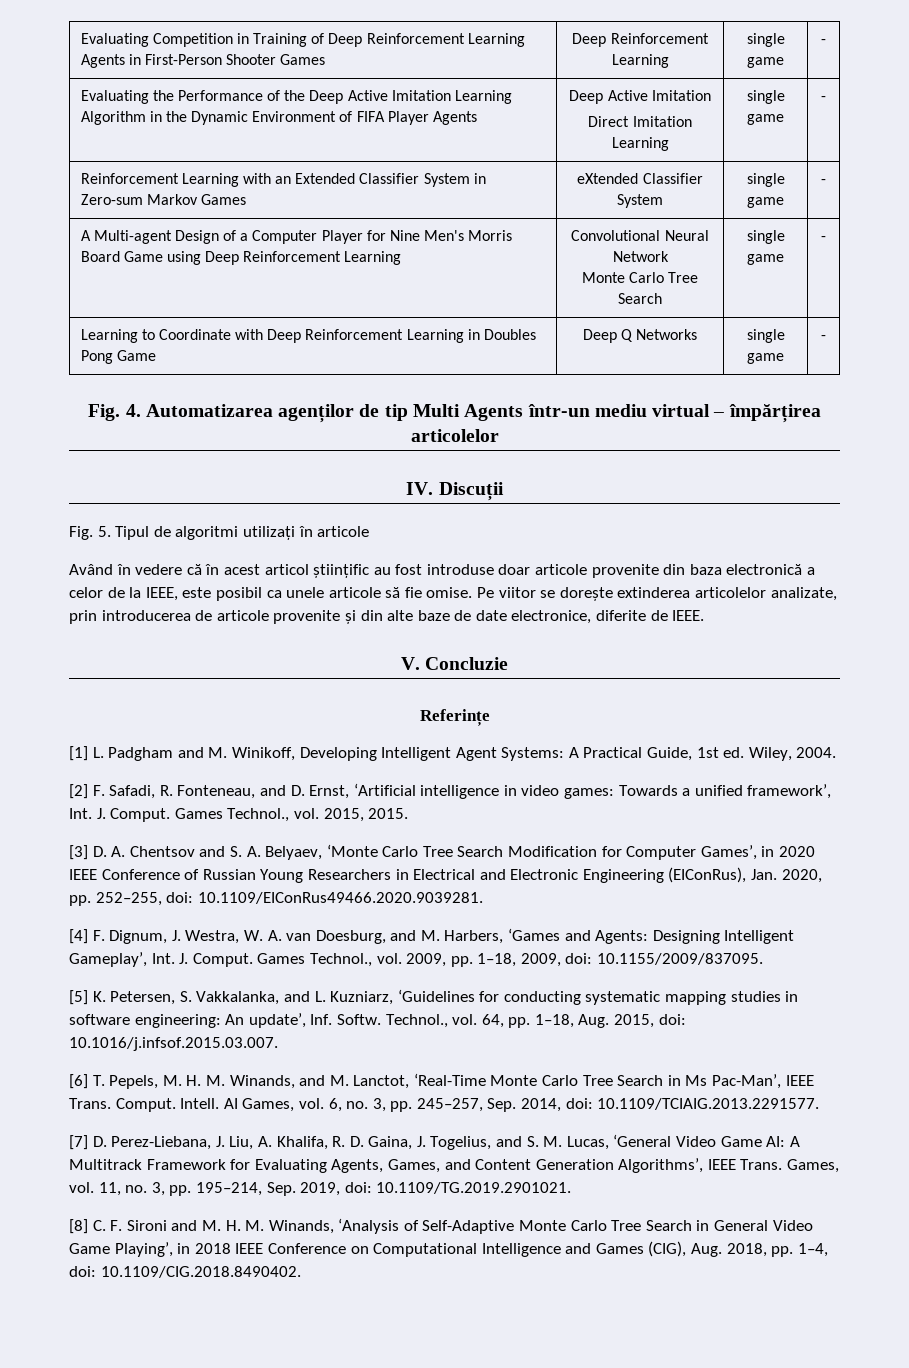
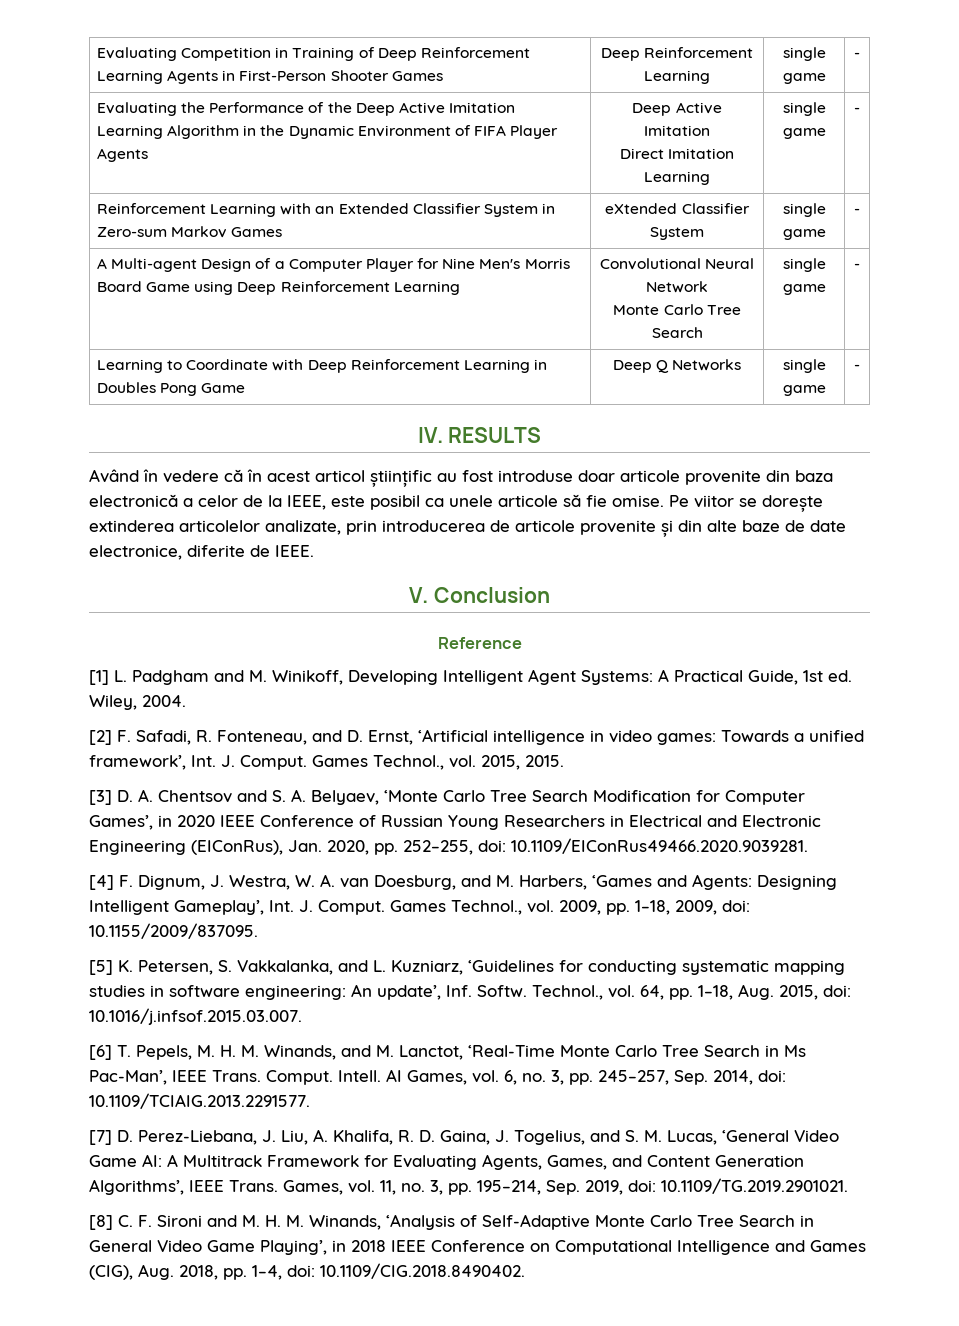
[88,404,821,423] [410,429,499,442] [406,482,504,501] [69,526,370,540] Fig. 4. Automatizarea agenților de tip Multi Agents într-un mediu virtual – împărțirea articolelor // IV. Discuții // Fig. 5. Tipul de algoritmi utilizați în articole -> [417,427,542,443] IV. RESULTS
[425,657,509,670] [419,709,490,726] Concluzie // Referințe -> [433,587,550,603] [437,637,522,649] Conclusion // Reference

